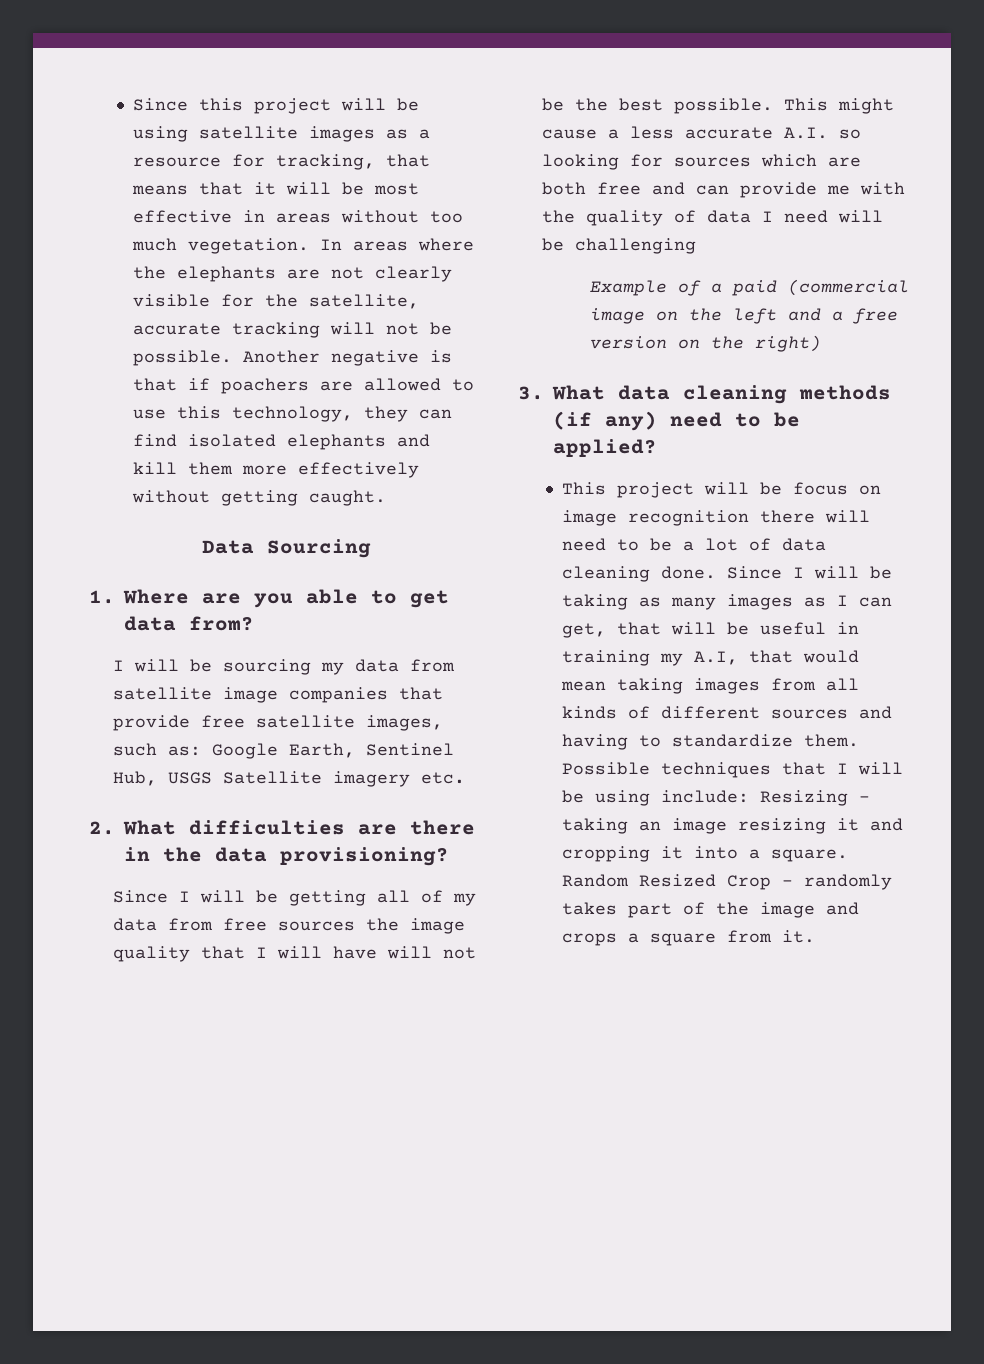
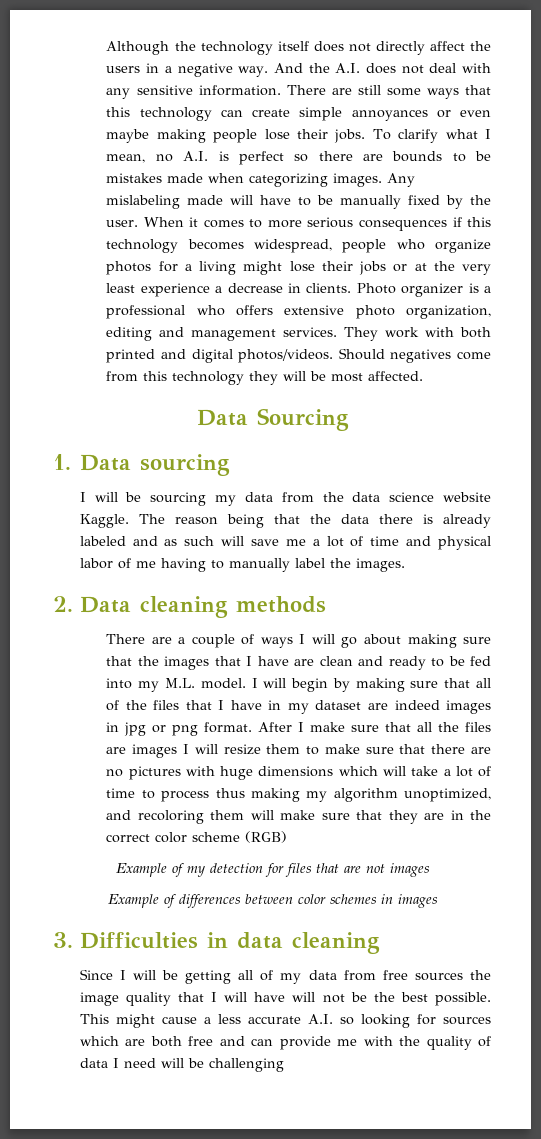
[132,98,419,114] [132,126,430,142] [132,154,430,170] [131,182,419,195] [132,210,463,223] [131,238,474,254] [132,266,452,282] [132,294,419,309] [132,322,452,338] [132,350,452,366] [132,378,474,394] [132,406,452,422] [132,434,430,450] [132,462,419,478] [131,490,386,506] [201,539,371,558] [89,589,449,608] [124,616,254,631] Since this project will be using satellite images as a resource for tracking, that means that it will be most effective in areas without too much vegetation. In areas where the elephants are not clearly visible for the satellite, accurate tracking will not be possible. Another negative is that if poachers are allowed to use this technology, they can find isolated elephants and kill them more effectively without getting caught. // Data Sourcing // 1. Where are you able to get data from? -> [106,41,491,55] [106,63,491,77] [106,85,491,99] [106,107,491,121] [106,129,491,143] [106,151,491,165] [106,173,416,187] [106,195,491,209] [106,217,491,231] [106,239,491,253] [106,261,492,275] [106,283,492,297] [106,305,491,319] [106,327,492,341] [106,348,491,363] [106,371,424,385] [196,408,349,431] [53,454,230,476] Although the technology itself does not directly affect the users in a negative way. And the A.I. does not deal with any sensitive information. There are still some ways that this technology can create simple annoyances or even maybe making people lose their jobs. To clarify what I mean, no A.I. is perfect so there are bounds to be mistakes made when categorizing images. Any mislabeling made will have to be manually fixed by the user. When it comes to more serious consequences if this technology becomes widespread, people who organize photos for a living might lose their jobs or at the very least experience a decrease in clients. Photo organizer is a professional who offers extensive photo organization, editing and management services. They work with both printed and digital photos/videos. Should negatives come from this technology they will be most affected. // Data Sourcing // 1. Data sourcing
[113,687,444,703] [113,715,444,731] [113,743,455,759] [113,771,466,787] [89,820,475,835] [124,847,449,866] satellite image companies that provide free satellite images, such as: Google Earth, Sentinel Hub, USGS Satellite imagery etc. // 2. What difficulties are there in the data provisioning? -> [322,492,491,502] [79,514,491,528] [79,536,491,550] [79,558,405,572] [53,596,327,618] [106,634,491,648] [106,656,491,670] [106,678,491,692] [106,700,491,714] [106,722,491,736] [106,744,491,758] [106,766,492,780] [106,788,491,802] [106,810,492,824] [106,831,288,843] [115,863,430,877] [107,894,438,908] [53,932,381,954] the data science website Kaggle. The reason being that the data there is already labeled and as such will save me a lot of time and physical labor of me having to manually label the images. // 2. Data cleaning methods // There are a couple of ways I will go about making sure that the images that I have are clean and ready to be fed into my M.L. model. I will begin by making sure that all of the files that I have in my dataset are indeed images in jpg or png format. After I make sure that all the files are images I will resize them to make sure that there are no pictures with huge dimensions which will take a lot of time to process thus making my algorithm unoptimized, and recoloring them will make sure that they are in the correct color scheme (RGB) // Example of my detection for files that are not images // Example of differences between color schemes in images // 3. Difficulties in data cleaning
[590,279,910,296] [590,308,899,324] [590,335,822,352] [518,385,891,404] [553,411,800,431] [553,439,657,457] [561,482,881,498] [561,510,870,526] [561,538,826,551] [561,566,892,582] [561,594,892,610] [561,622,859,638] [561,650,859,666] [560,678,859,694] [561,706,892,719] [561,734,859,750] [561,762,903,778] [561,790,870,806] [561,818,903,834] [561,846,848,862] [561,874,892,890] [561,902,859,918] [561,930,815,946] // Example of a paid (commercial image on the left and a free version on the right) // 3. What data cleaning methods (if any) need to be applied? // This project will be focus on image recognition there will need to be a lot of data cleaning done. Since I will be taking as many images as I can get, that will be useful in training my A.I, that would mean taking images from all kinds of different sources and having to standardize them. Possible techniques that I will be using include: Resizing – taking an image resizing it and cropping it into a square. Random Resized Crop - randomly takes part of the image and crops a square from it. -> (284, 1065) none

